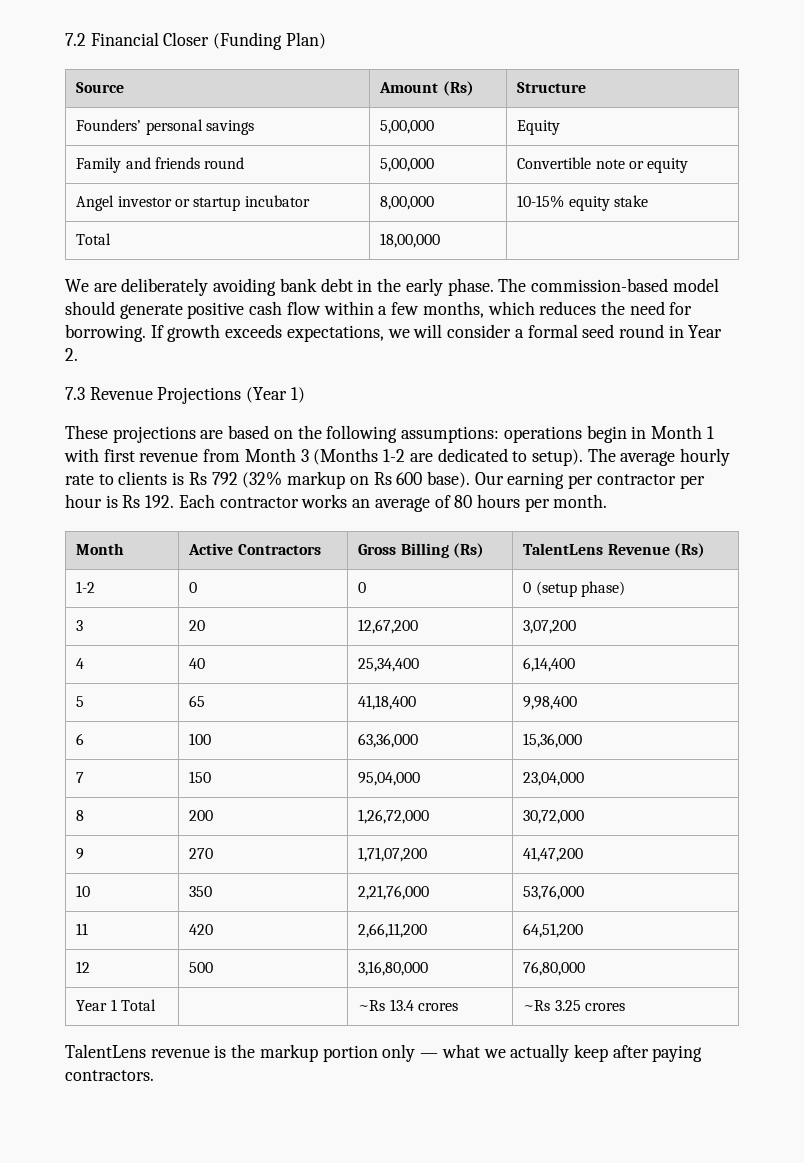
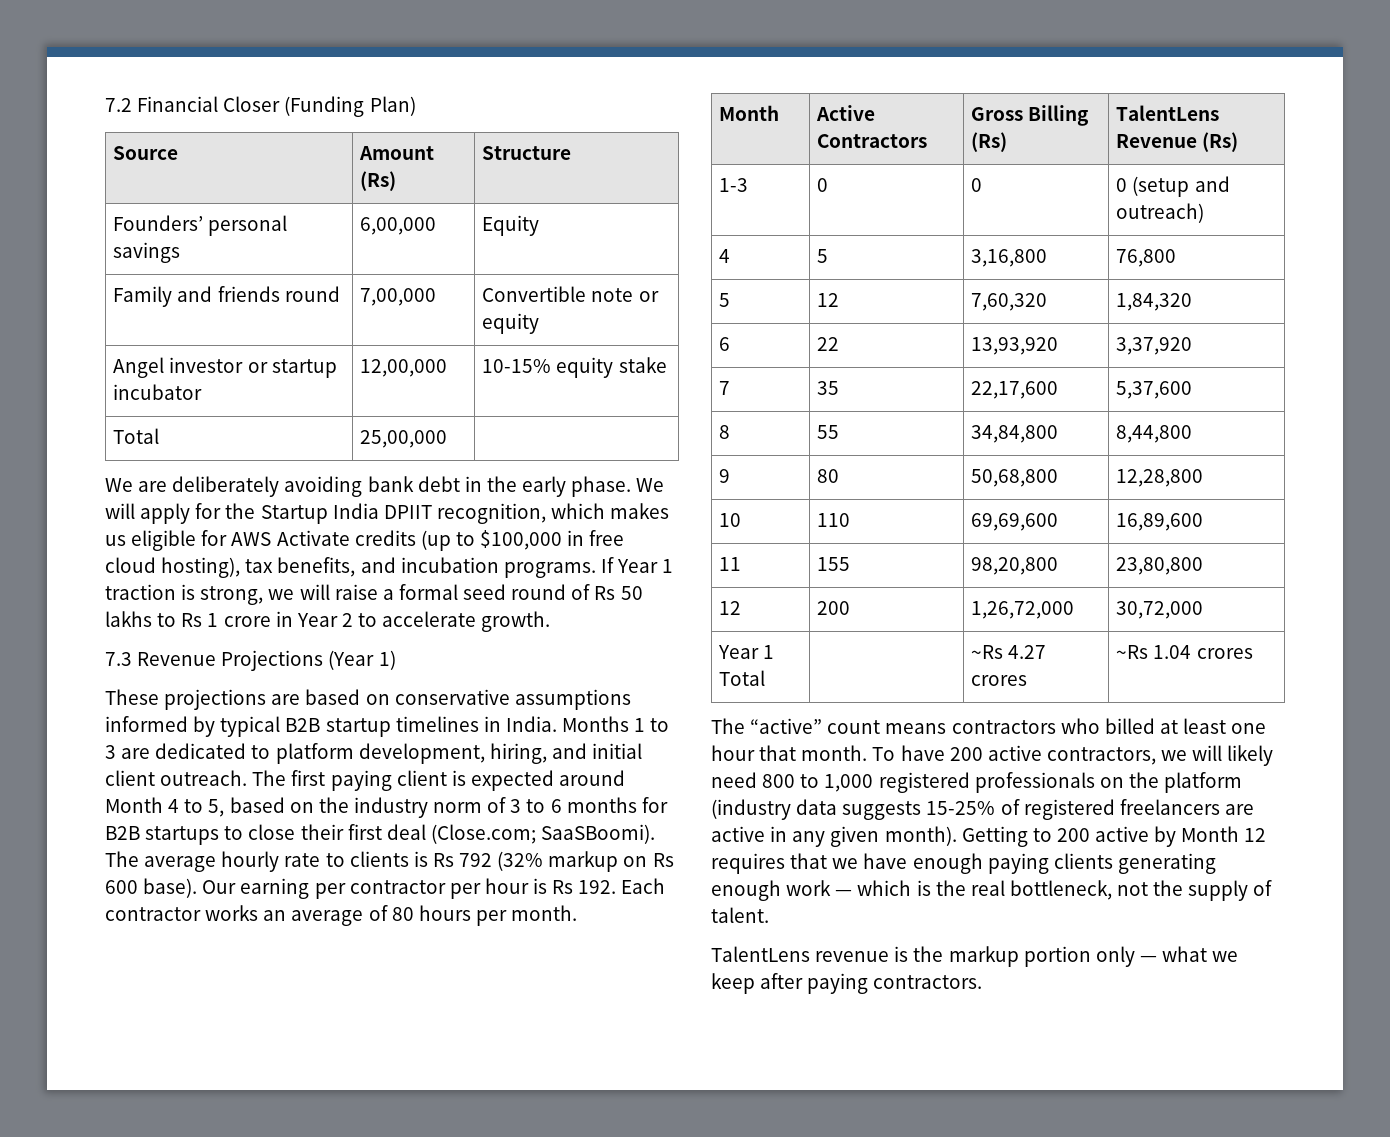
[380,120,435,134] 5,00,000 -> [360,217,437,235] 6,00,000
[380,158,435,172] 5,00,000 -> [360,288,437,306] 7,00,000
[380,196,435,210] 8,00,000 -> [360,359,448,377] 12,00,000
[380,233,441,248] 18,00,000 -> [360,430,448,448] 25,00,000
[498,278,719,292] [65,301,693,319] [65,324,512,342] The commission-based model should generate positive cash flow within a few months, which reduces the need for borrowing. If growth exceeds expectations, we will consider -> [636,478,665,492] [105,503,670,524] [105,530,625,551] [105,557,674,578] [105,584,378,605] We will apply for the Startup India DPIIT recognition, which makes us eligible for AWS Activate credits (up to $100,000 in free cloud hosting), tax benefits, and incubation programs. If Year 1 traction is strong, we will raise
[668,325,723,338] [65,348,78,361] in Year 2. -> [571,584,643,600] [105,611,551,632] of Rs 50 lakhs to Rs 1 crore in Year 2 to accelerate growth.
[297,425,714,443] [64,448,583,466] the following assumptions: operations begin in Month 1 with first revenue from Month 3 (Months 1-2 are dedicated to setup). -> [394,689,631,710] [105,716,670,737] [105,743,643,764] [105,770,626,791] [105,797,668,818] [105,824,656,845] conservative assumptions informed by typical B2B startup timelines in India. Months 1 to 3 are dedicated to platform development, hiring, and initial client outreach. The first paying client is expected around Month 4 to 5, based on the industry norm of 3 to 6 months for B2B startups to close their first deal (Close.com; SaaSBoomi).
[76,581,96,593] 1-2 -> [719,178,749,192] 1-3
[580,581,625,597] [76,620,84,631] [189,620,206,631] [358,619,419,634] [523,620,577,634] [76,658,85,669] [189,658,206,669] [358,658,420,672] [523,657,576,672] [76,696,85,707] [189,695,206,707] [358,695,417,710] [523,696,578,710] [76,733,85,745] [189,733,212,745] [358,733,419,748] [523,733,583,748] [76,772,85,783] [189,771,212,783] [358,772,421,786] [523,772,585,786] [76,810,85,821] [189,810,214,821] [358,809,430,824] [523,810,585,824] [76,848,85,860] [189,848,214,859] [358,847,428,862] [523,847,584,862] [76,885,91,897] [189,886,213,897] [358,885,430,900] [523,885,585,900] [76,923,89,935] [189,924,214,935] [358,923,428,938] [523,923,584,938] [76,961,91,973] [189,962,214,973] [358,961,429,976] [523,961,586,976] phase) // 3 | 20 | 12,67,200 | 3,07,200 // 4 | 40 | 25,34,400 | 6,14,400 // 5 | 65 | 41,18,400 | 9,98,400 // 6 | 100 | 63,36,000 | 15,36,000 // 7 | 150 | 95,04,000 | 23,04,000 // 8 | 200 | 1,26,72,000 | 30,72,000 // 9 | 270 | 1,71,07,200 | 41,47,200 // 10 | 350 | 2,21,76,000 | 53,76,000 // 11 | 420 | 2,66,11,200 | 64,51,200 // 12 | 500 | 3,16,80,000 | 76,80,000 -> [1194,176,1230,192] [1116,203,1205,223] [719,249,731,263] [817,249,829,263] [971,249,1048,267] [1116,249,1177,267] [719,293,731,307] [817,293,840,307] [971,293,1048,311] [1116,293,1193,311] [719,337,731,351] [817,337,840,351] [971,337,1059,355] [1116,337,1193,355] [719,381,731,395] [817,381,840,395] [971,381,1059,399] [1116,381,1193,399] [719,425,731,439] [817,425,840,439] [971,425,1059,443] [1116,425,1193,443] [719,469,731,483] [817,469,840,483] [971,469,1059,487] [1116,469,1204,487] [719,513,742,527] [817,513,851,527] [971,513,1059,531] [1116,513,1204,531] [719,557,742,571] [817,557,851,571] [971,557,1059,575] [1116,557,1204,575] [719,601,742,615] [817,601,851,615] [971,601,1075,619] [1116,601,1204,619] and outreach) // 4 | 5 | 3,16,800 | 76,800 // 5 | 12 | 7,60,320 | 1,84,320 // 6 | 22 | 13,93,920 | 3,37,920 // 7 | 35 | 22,17,600 | 5,37,600 // 8 | 55 | 34,84,800 | 8,44,800 // 9 | 80 | 50,68,800 | 12,28,800 // 10 | 110 | 69,69,600 | 16,89,600 // 11 | 155 | 98,20,800 | 23,80,800 // 12 | 200 | 1,26,72,000 | 30,72,000
[389,999,414,1011] 13.4 -> [1008,645,1047,659] 4.27
[554,1000,625,1011] 3.25 crores -> [1153,645,1253,659] [711,718,1267,734] [711,745,1274,766] [711,772,1243,793] [711,799,1254,820] [711,826,1267,847] [711,853,1216,874] [711,880,1273,901] [711,907,769,923] 1.04 crores // The “active” count means contractors who billed at least one hour that month. To have 200 active contractors, we will likely need 800 to 1,000 registered professionals on the platform (industry data suggests 15-25% of registered freelancers are active in any given month). Getting to 200 active by Month 12 requires that we have enough paying clients generating enough work — which is the real bottleneck, not the supply of talent.
[510,1044,570,1062] actually -> (1239, 956) none

